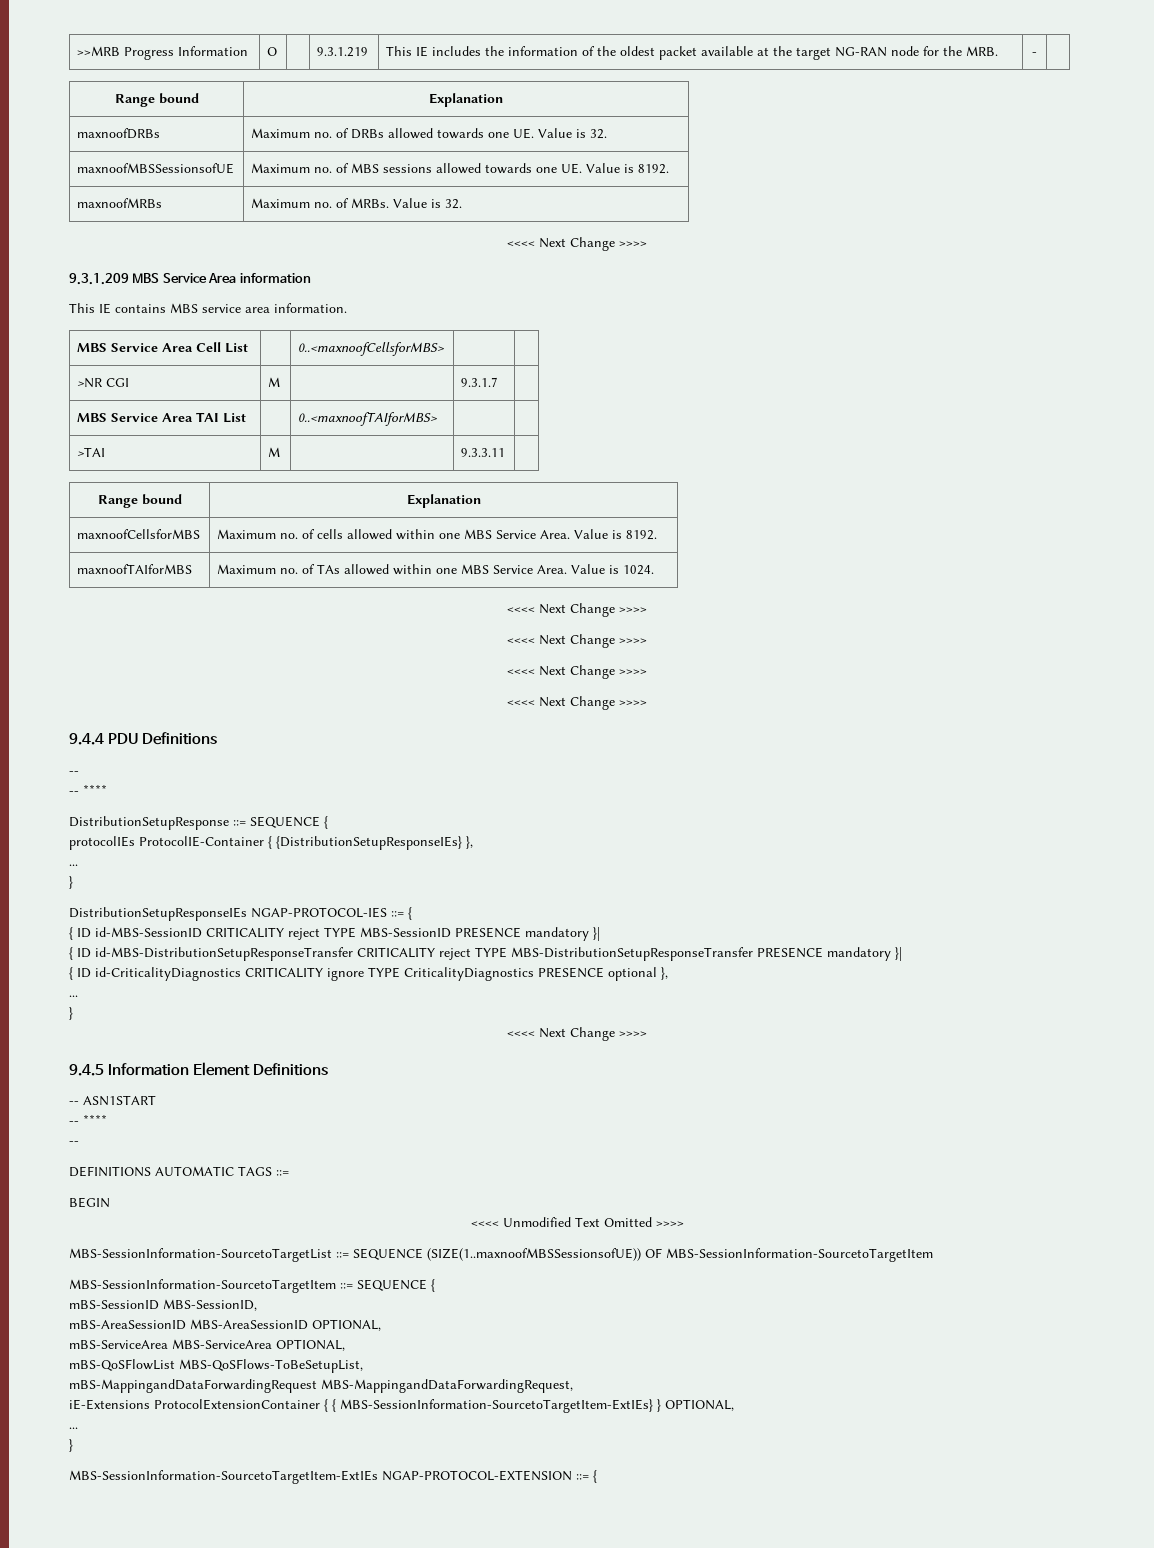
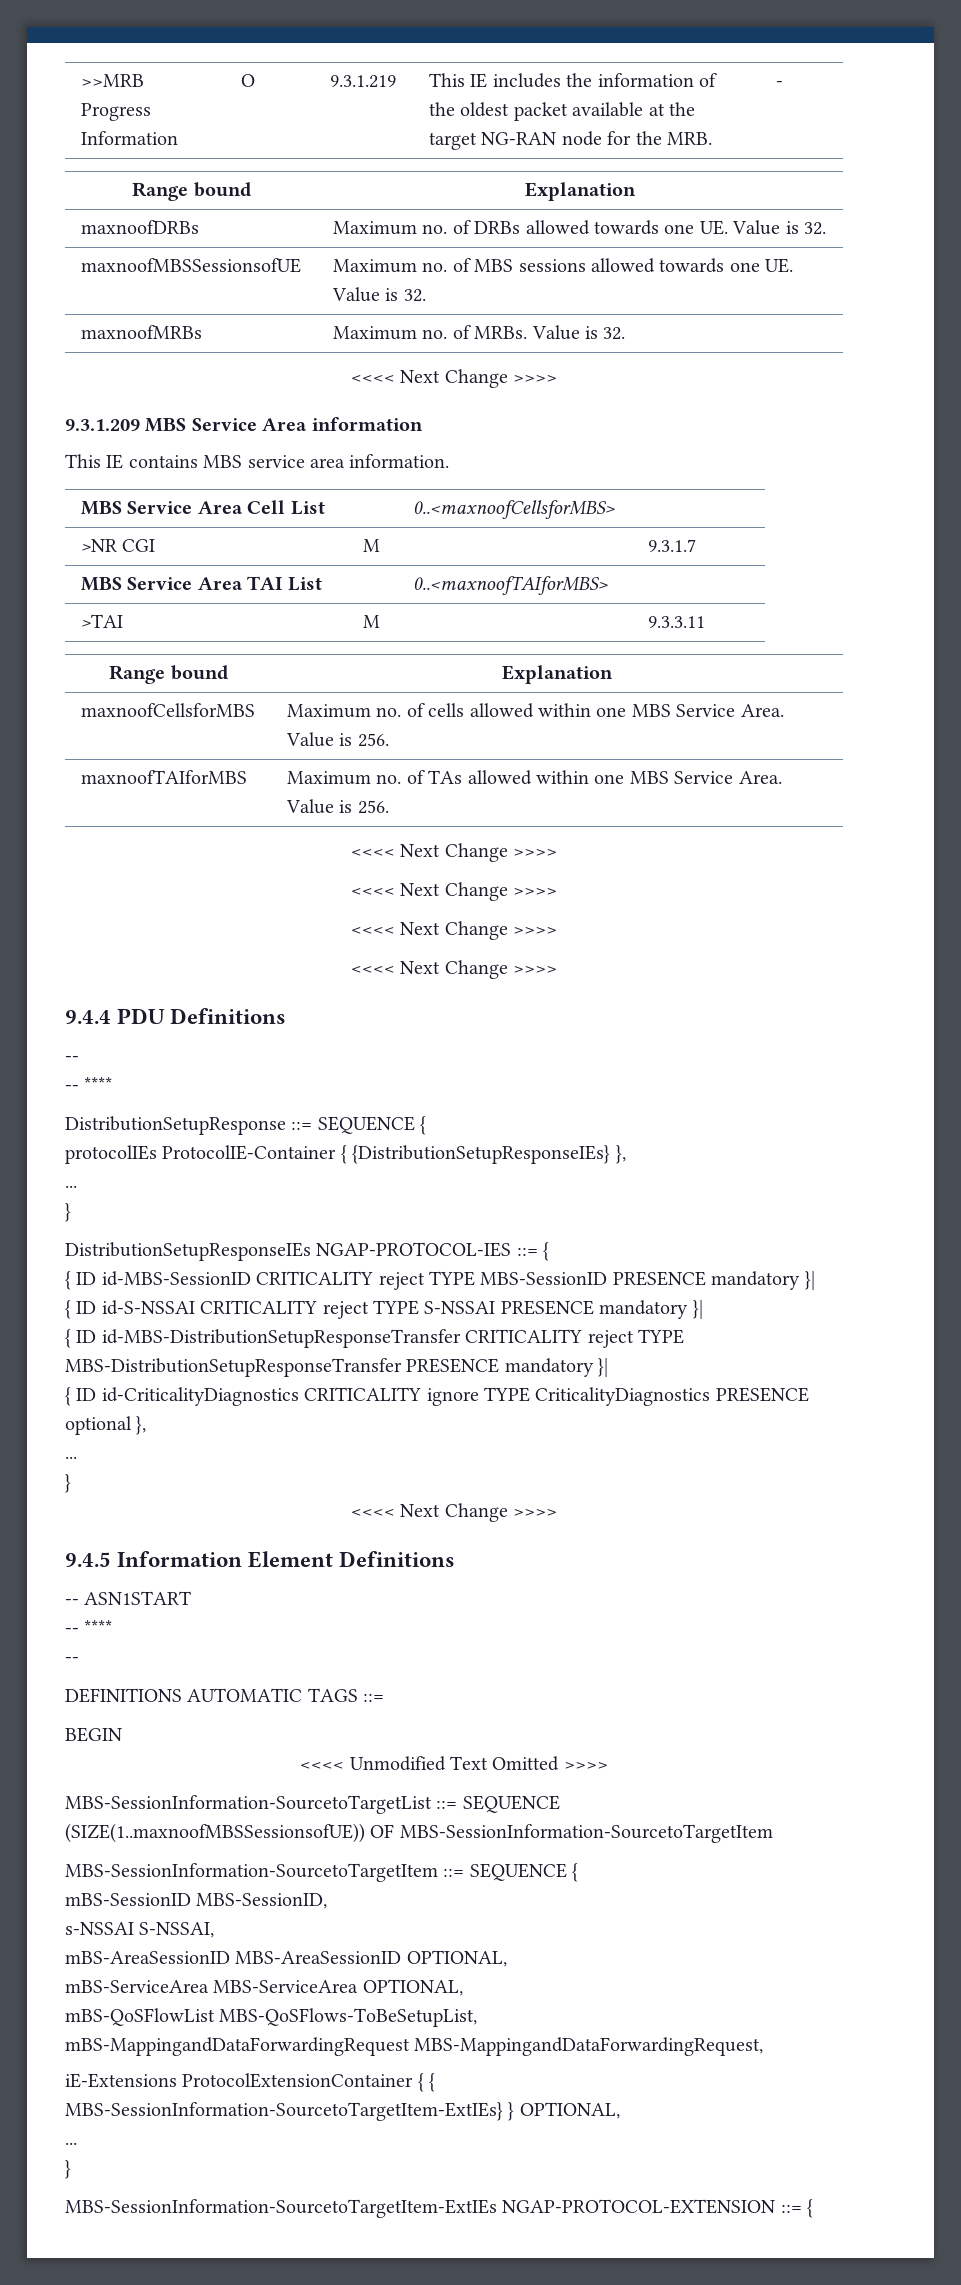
[638,164,670,174] 8192. -> [403,289,426,302] 32.
[626,530,658,540] 8192. -> [357,733,389,747] 256.
[623,565,655,575] 1024. -> [357,800,389,814] 256.
(600, 934) none -> [65,1300,703,1319] // { ID id-S-NSSAI CRITICALITY reject TYPE S-NSSAI PRESENCE mandatory }|
(257, 1305) none -> [65,1922,215,1938] // s-NSSAI S-NSSAI,

